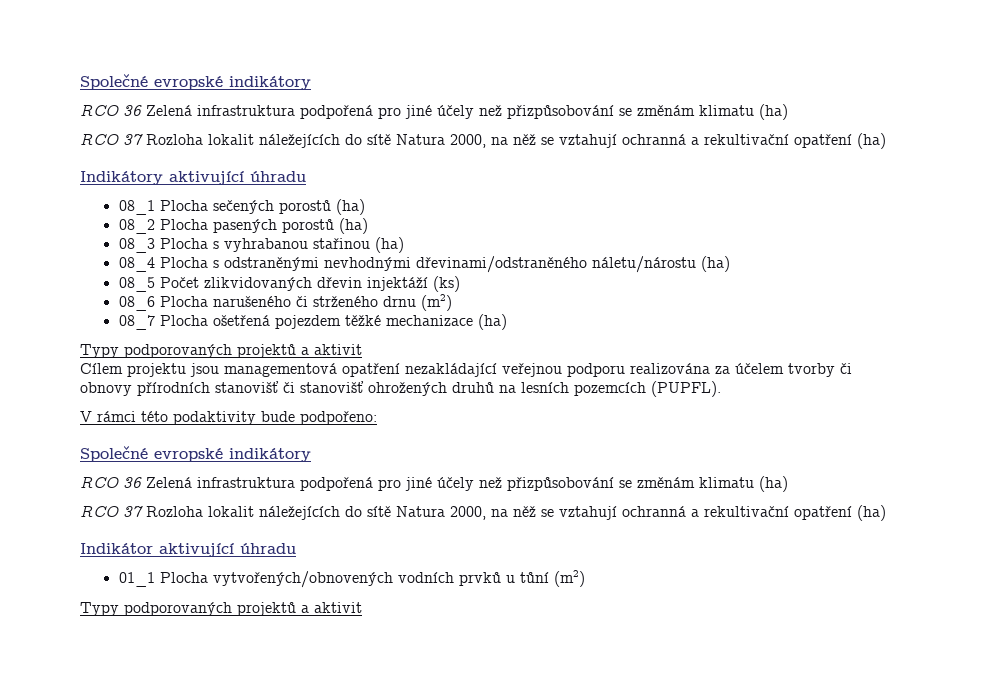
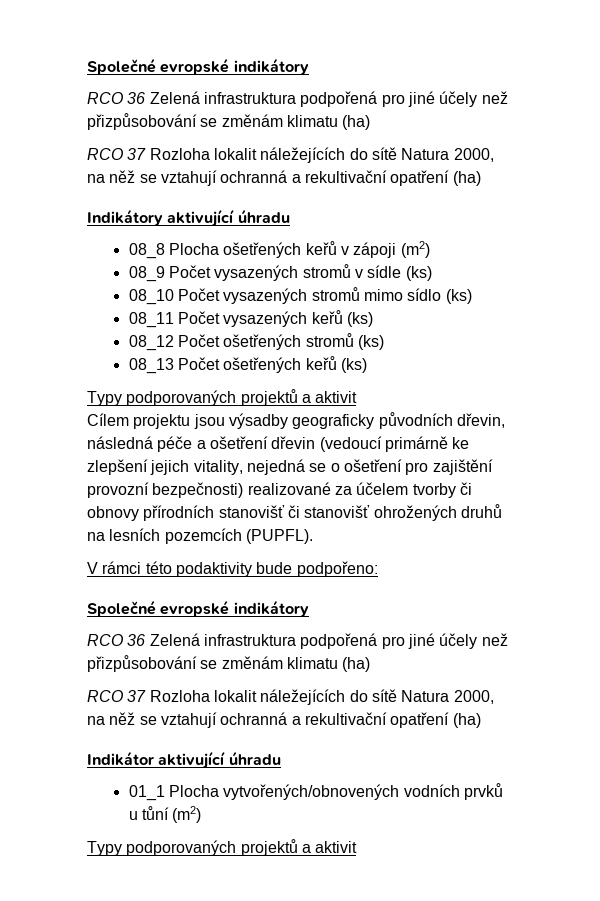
[118,199,365,215] [118,218,368,234] [118,237,404,253] [118,256,730,273] [118,276,460,292] [118,294,452,311] [118,314,507,330] 08_1 Plocha sečených porostů (ha) // 08_2 Plocha pasených porostů (ha) // 08_3 Plocha s vyhrabanou stařinou (ha) // 08_4 Plocha s odstraněnými nevhodnými dřevinami/odstraněného náletu/nárostu (ha) // 08_5 Počet zlikvidovaných dřevin injektáží (ks) // 08_6 Plocha narušeného či strženého drnu (m2) // 08_7 Plocha ošetřená pojezdem těžké mechanizace (ha) -> [128,241,430,259] [128,264,432,282] [128,287,472,305] [128,310,374,328] [128,333,385,351] [128,356,368,374] 08_8 Plocha ošetřených keřů v zápoji (m2) // 08_9 Počet vysazených stromů v sídle (ks) // 08_10 Počet vysazených stromů mimo sídlo (ks) // 08_11 Počet vysazených keřů (ks) // 08_12 Počet ošetřených stromů (ks) // 08_13 Počet ošetřených keřů (ks)
[224,363,710,377] managementová opatření nezakládající veřejnou podporu realizována -> [228,412,505,429] [87,436,470,452] [87,459,493,475] [87,482,331,498] výsadby geograficky původních dřevin, následná péče a ošetření dřevin (vedoucí primárně ke zlepšení jejich vitality, nejedná se o ošetření pro zajištění provozní bezpečnosti) realizované

